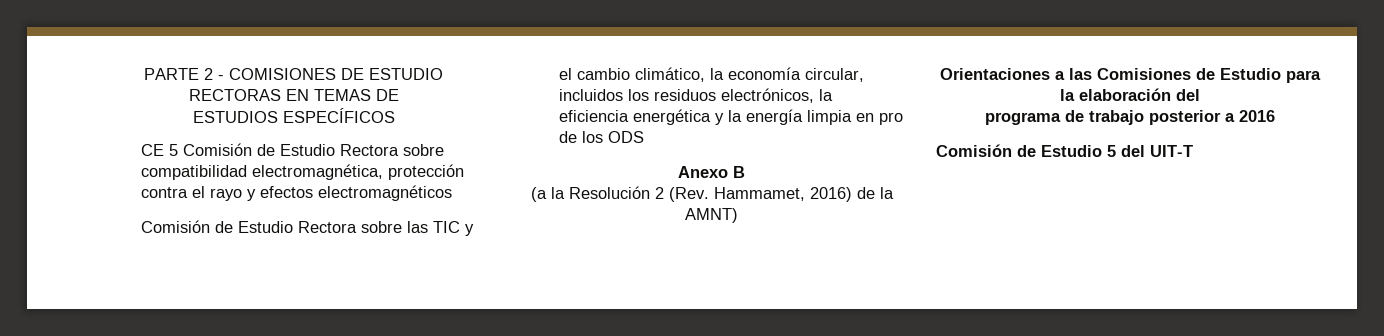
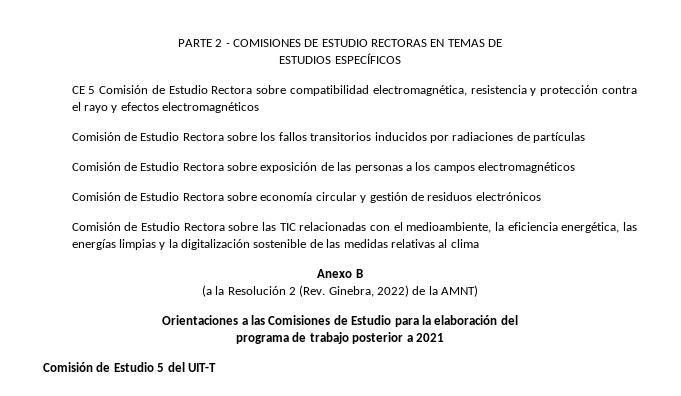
(384, 172) none -> [470,85,537,96] resistencia y
(453, 193) none -> [71,132,585,143] [71,162,575,173] [71,192,541,203] // Comisión de Estudio Rectora sobre los fallos transitorios inducidos por radiaciones de partículas // Comisión de Estudio Rectora sobre exposición de las personas a los campos electromagnéticos // Comisión de Estudio Rectora sobre economía circular y gestión de residuos electrónicos
[465,224,475,236] [559,67,865,82] [559,88,834,103] [559,109,904,125] [559,131,645,143] y el cambio climático, la economía circular, incluidos los residuos electrónicos, la eficiencia energética y la energía limpia en pro de los ODS -> [299,222,637,233] [71,239,479,250] relacionadas con el medioambiente, la eficiencia energética, las energías limpias y la digitalización sostenible de las medidas relativas al clima
[713,187,852,202] Hammamet, 2016) -> [328,285,410,297] Ginebra, 2022)
[1238,110,1275,122] 2016 -> [415,333,444,342] 2021

